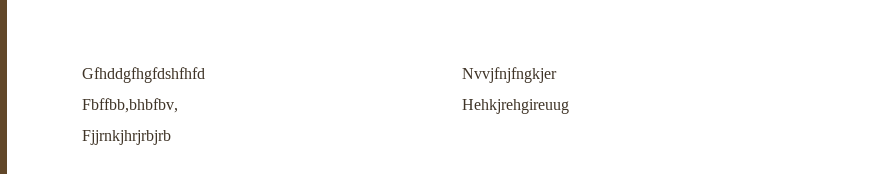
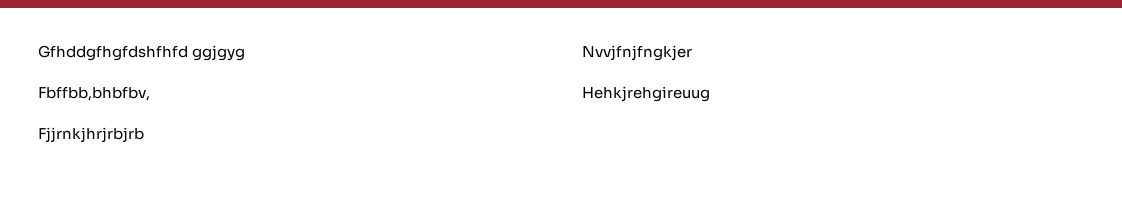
(205, 75) none -> [192,45,246,61] ggjgyg

